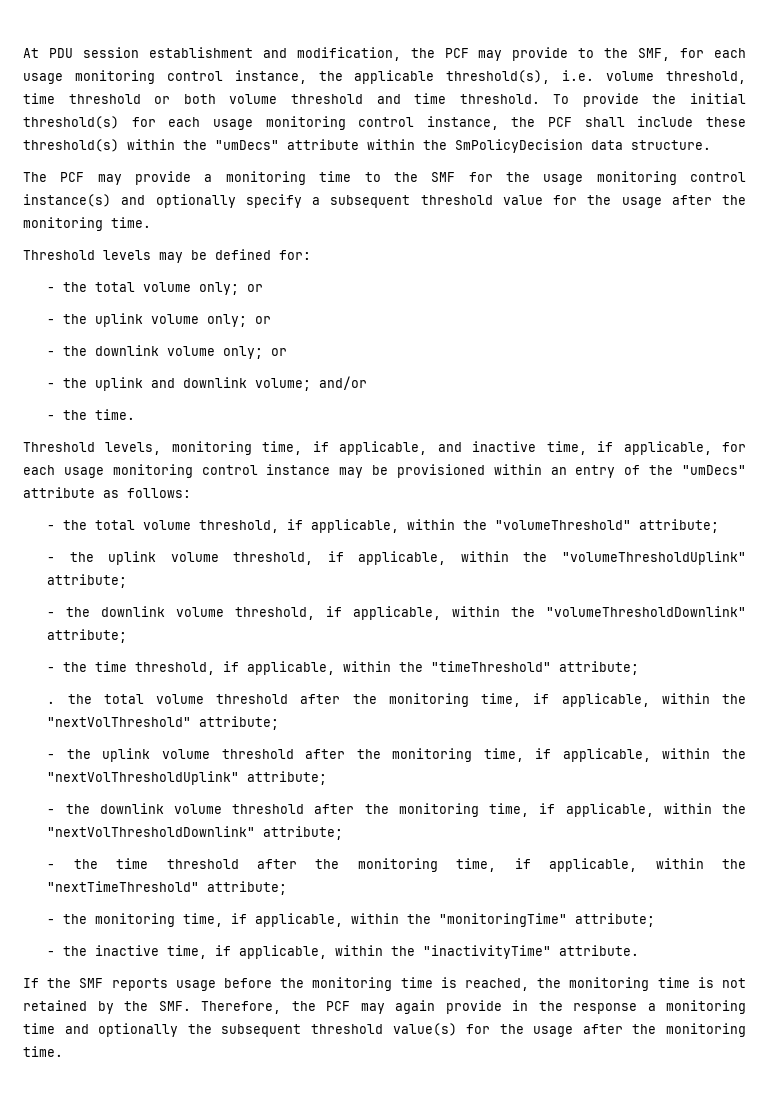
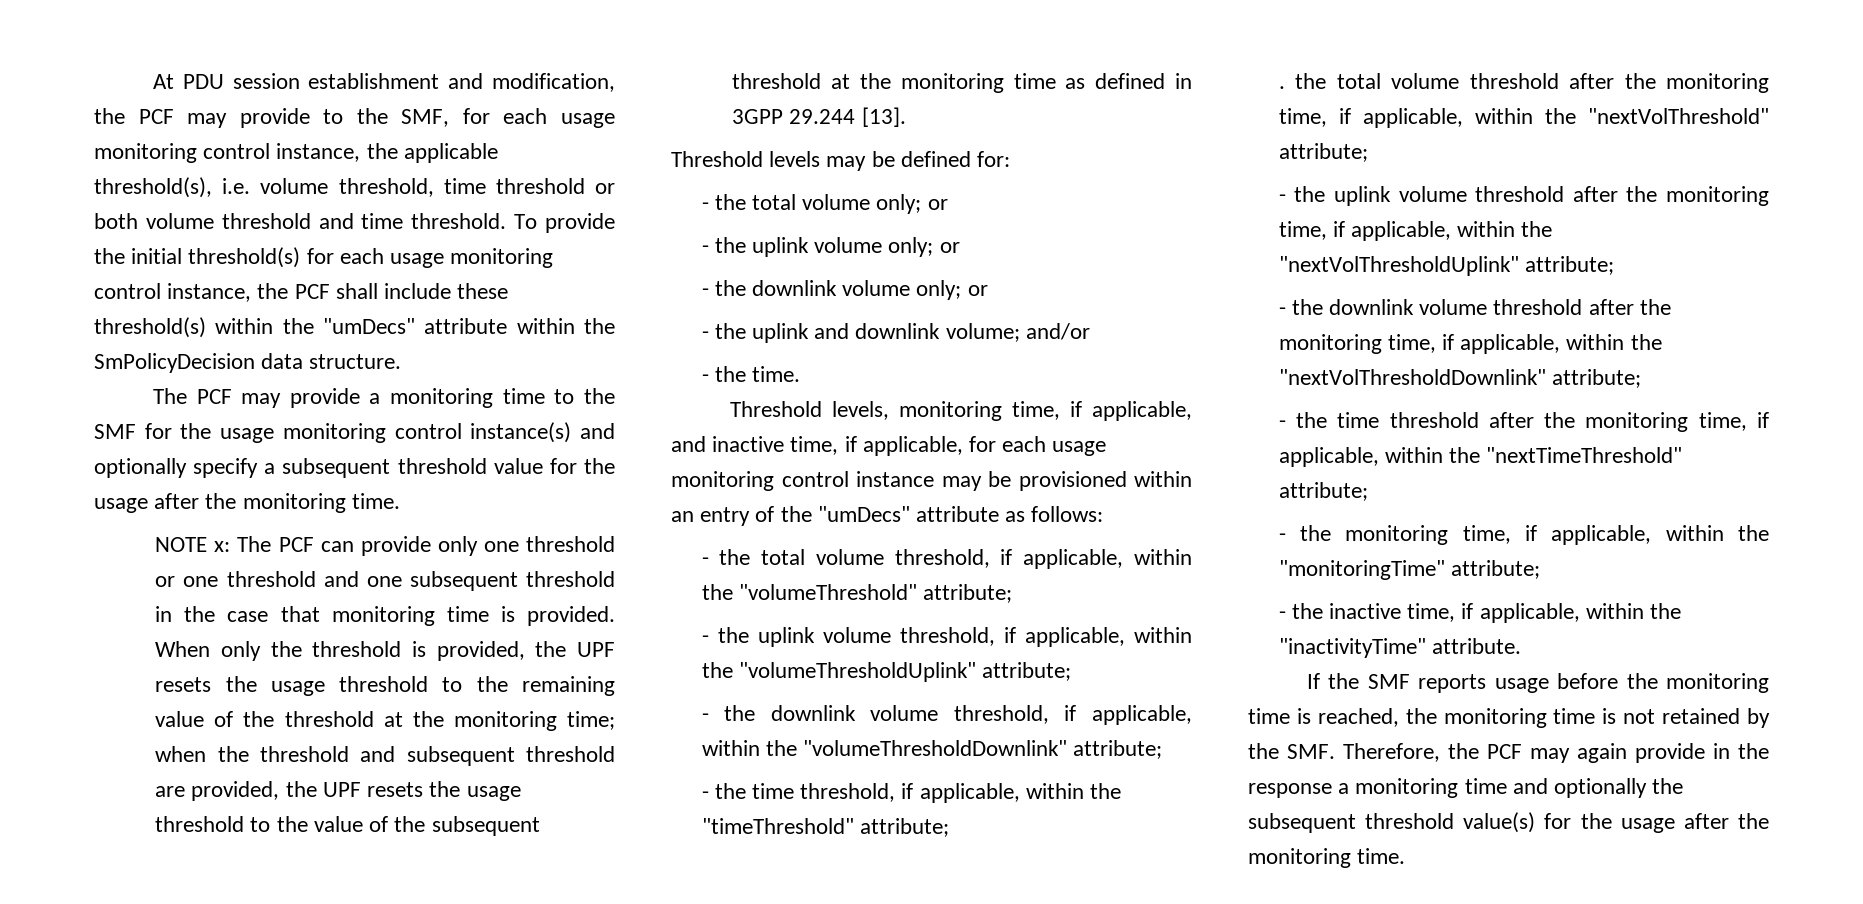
(151, 222) none -> [155,536,615,556] [155,571,615,591] [155,606,615,626] [155,641,615,661] [155,676,615,696] [155,711,615,731] [155,746,615,766] [155,781,521,801] [155,816,540,836] [732,73,1192,93] [732,107,906,127] // NOTE x: The PCF can provide only one threshold or one threshold and one subsequent threshold in the case that monitoring time is provided. When only the threshold is provided, the UPF resets the usage threshold to the remaining value of the threshold at the monitoring time; when the threshold and subsequent threshold are provided, the UPF resets the usage threshold to the value of the subsequent threshold at the monitoring time as defined in 3GPP 29.244 [13].

